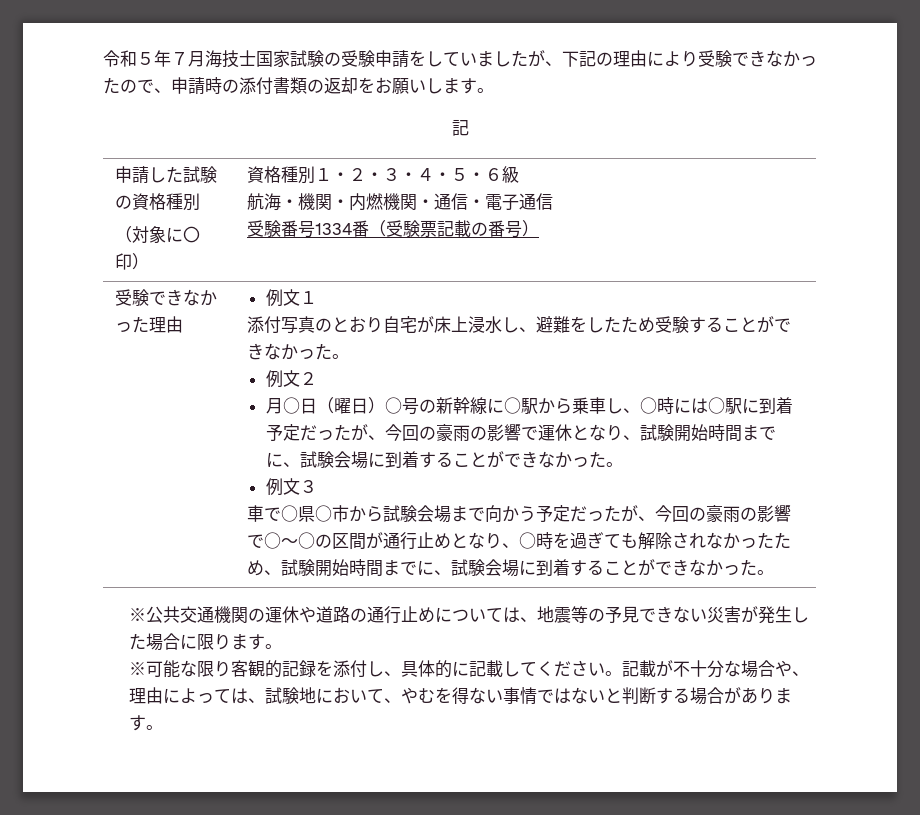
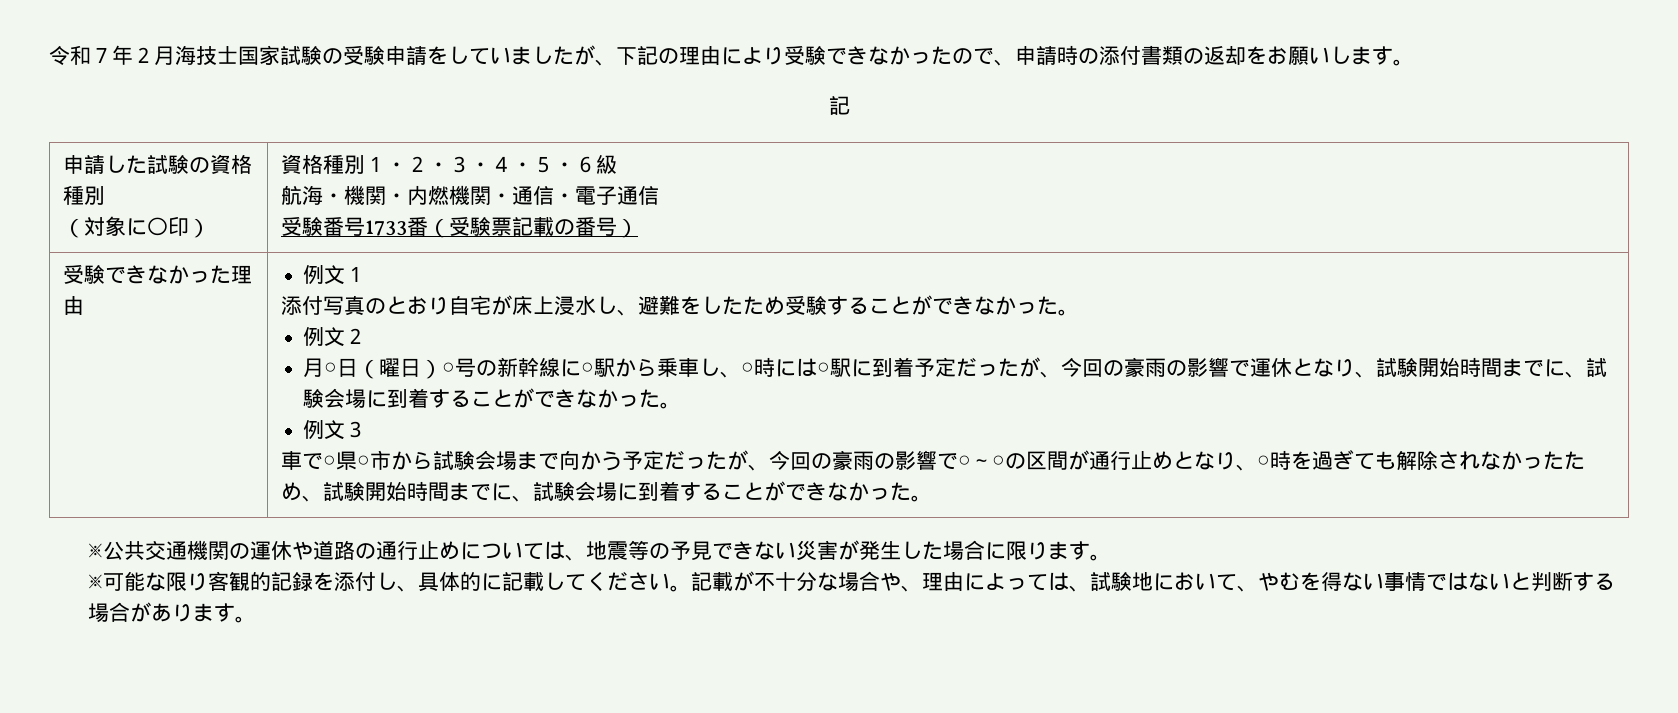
[137,50,188,67] ５年７ -> [91,45,154,65] ７年２
[314,223,352,235] 1334 -> [364,220,407,236] 1733

